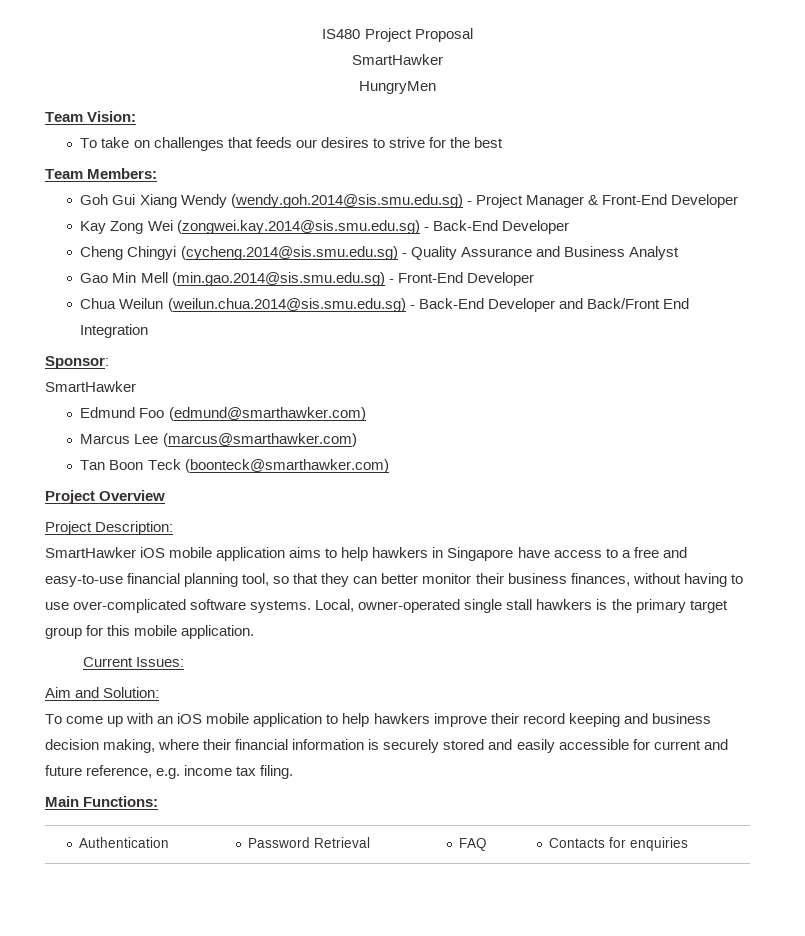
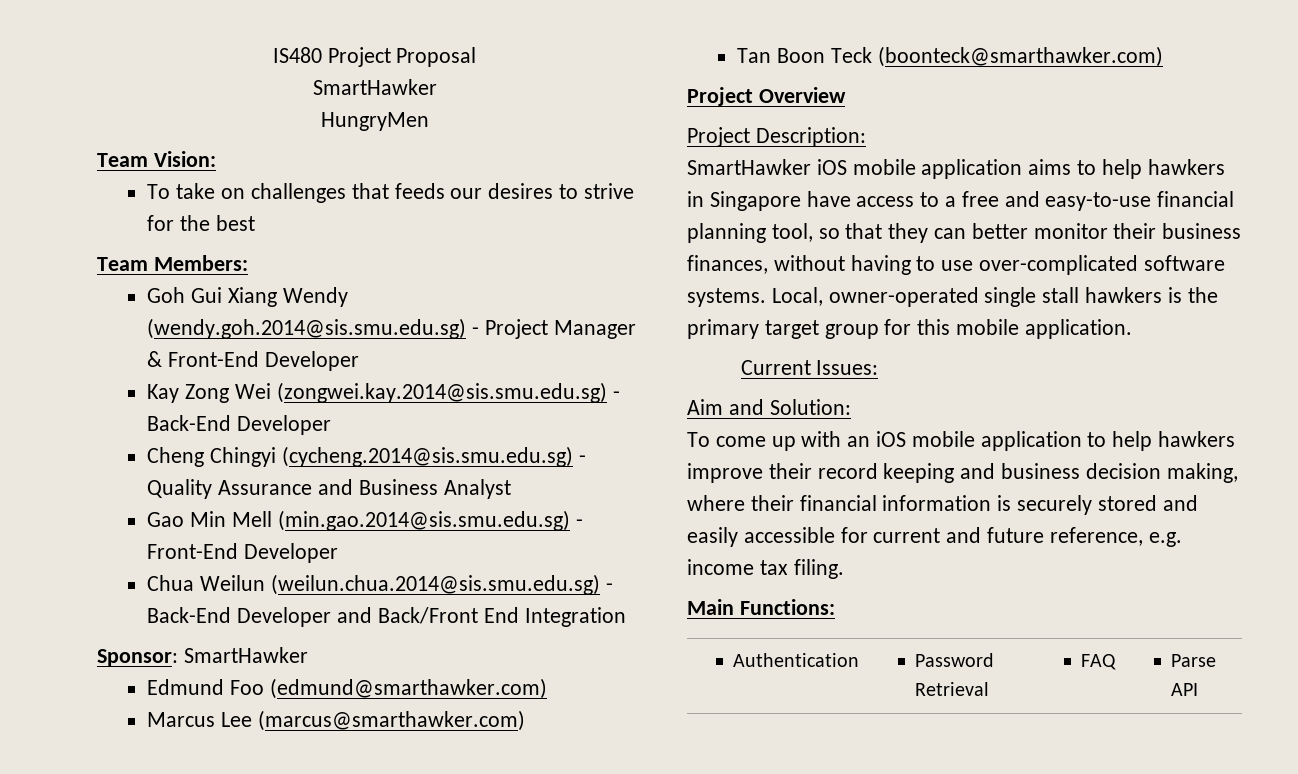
(109, 362) // -> (178, 657) none
[548,837,688,851] Contacts for enquiries -> [1171,654,1217,667] [1171,683,1199,696] Parse API

